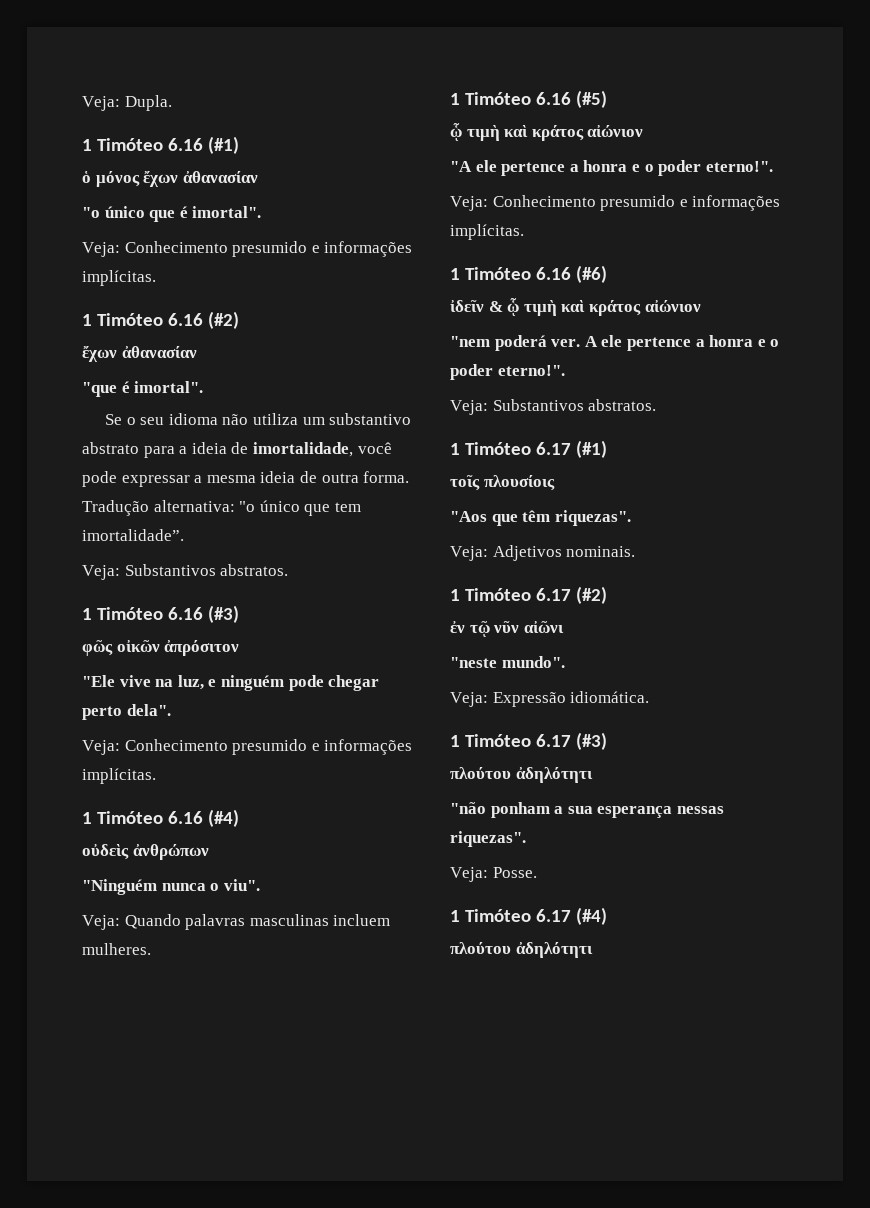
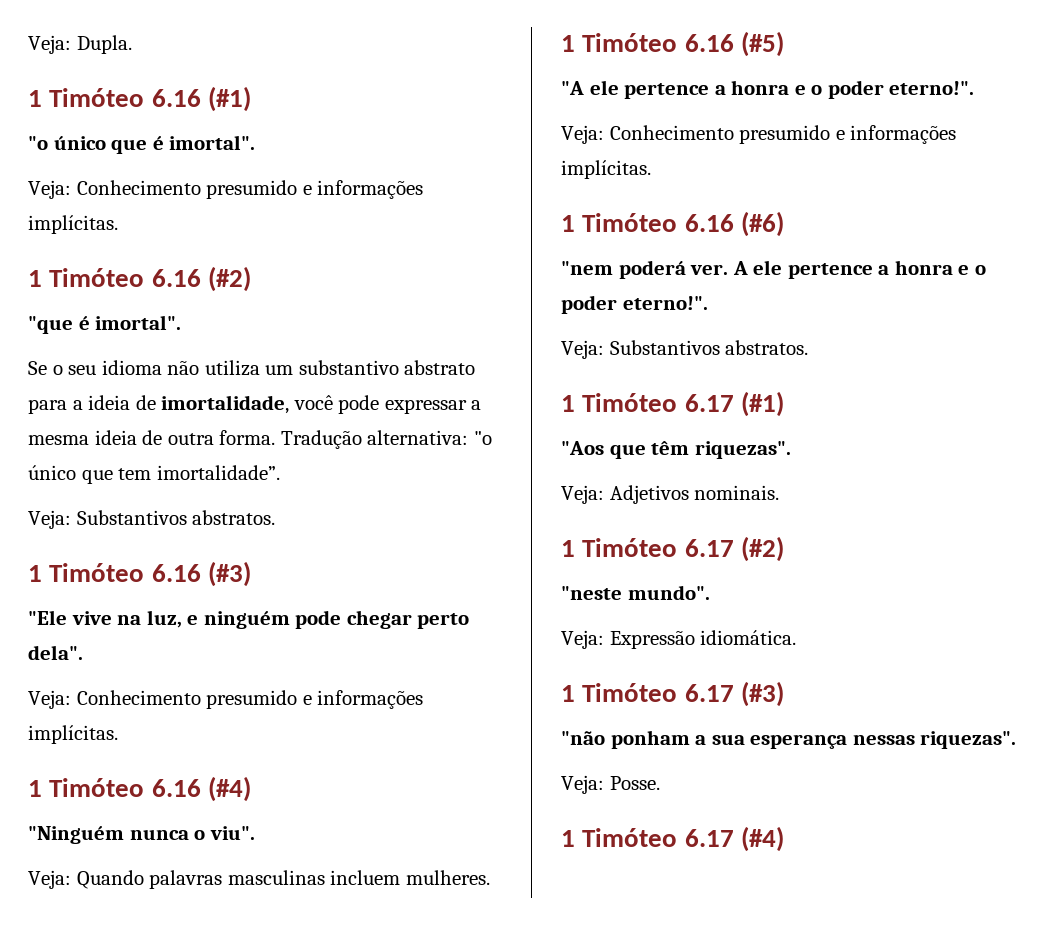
[82,171,258,187] // ὁ μόνος ἔχων ἀθανασίαν -> (251, 99) none
[82,346,197,362] // ἔχων ἀθανασίαν -> (251, 279) none
[82,640,240,656] // φῶς οἰκῶν ἀπρόσιτον -> (251, 574) none
[82,844,209,860] // οὐδεὶς ἀνθρώπων -> (251, 789) none
[450,123,644,141] // ᾧ τιμὴ καὶ κράτος αἰώνιον -> (784, 44) none
[450,298,701,316] // ἰδεῖν & ᾧ τιμὴ καὶ κράτος αἰώνιον -> (784, 224) none
[450,475,555,491] // τοῖς πλουσίοις -> (784, 404) none
[450,621,564,637] // ἐν τῷ νῦν αἰῶνι -> (784, 549) none
[450,767,593,783] // πλούτου ἀδηλότητι -> (784, 694) none
[450,942,593,958] // πλούτου ἀδηλότητι -> (784, 839) none

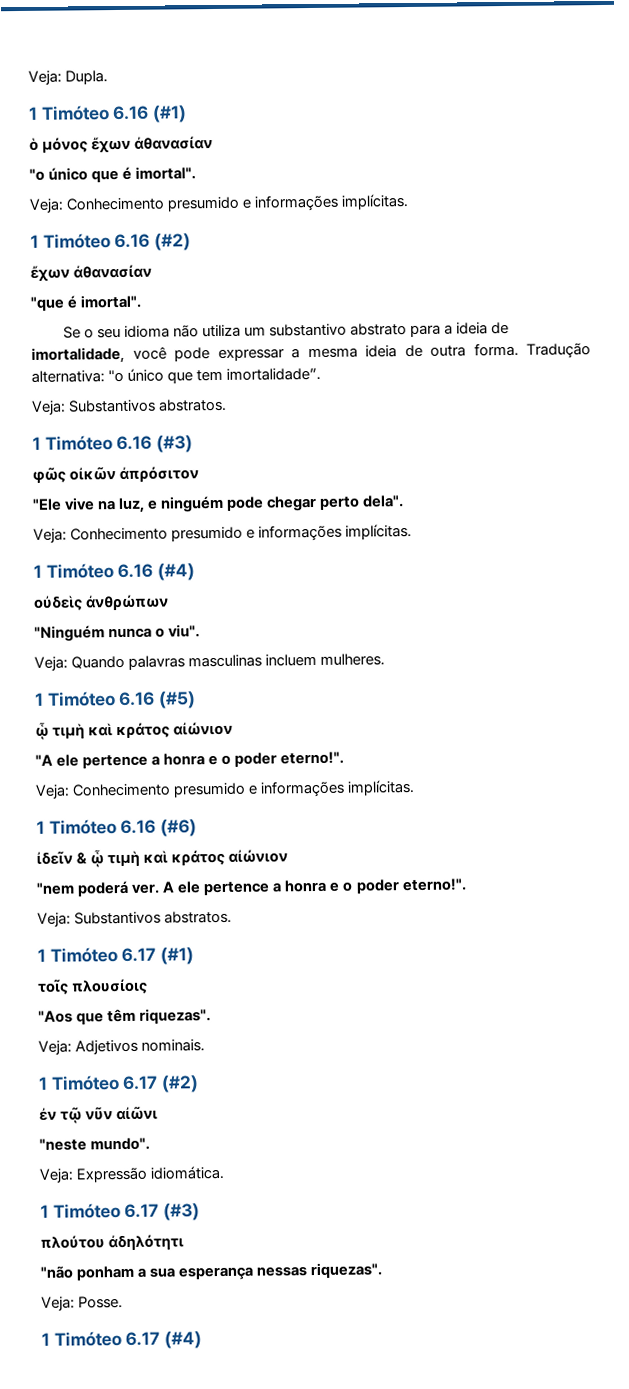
(251, 99) none -> [29,136,214,153] // ὁ μόνος ἔχων ἀθανασίαν
(251, 279) none -> [30,264,153,281] // ἔχων ἀθανασίαν
(251, 574) none -> [32,466,200,483] // φῶς οἰκῶν ἀπρόσιτον
(251, 789) none -> [33,594,170,611] // οὐδεὶς ἀνθρώπων
(784, 44) none -> [35,721,234,740] // ᾧ τιμὴ καὶ κράτος αἰώνιον
(784, 224) none -> [36,849,289,868] // ἰδεῖν & ᾧ τιμὴ καὶ κράτος αἰώνιον
(784, 404) none -> [37,978,149,995] // τοῖς πλουσίοις
(784, 549) none -> [39,1106,159,1124] // ἐν τῷ νῦν αἰῶνι
(784, 694) none -> [40,1234,185,1251] // πλούτου ἀδηλότητι

